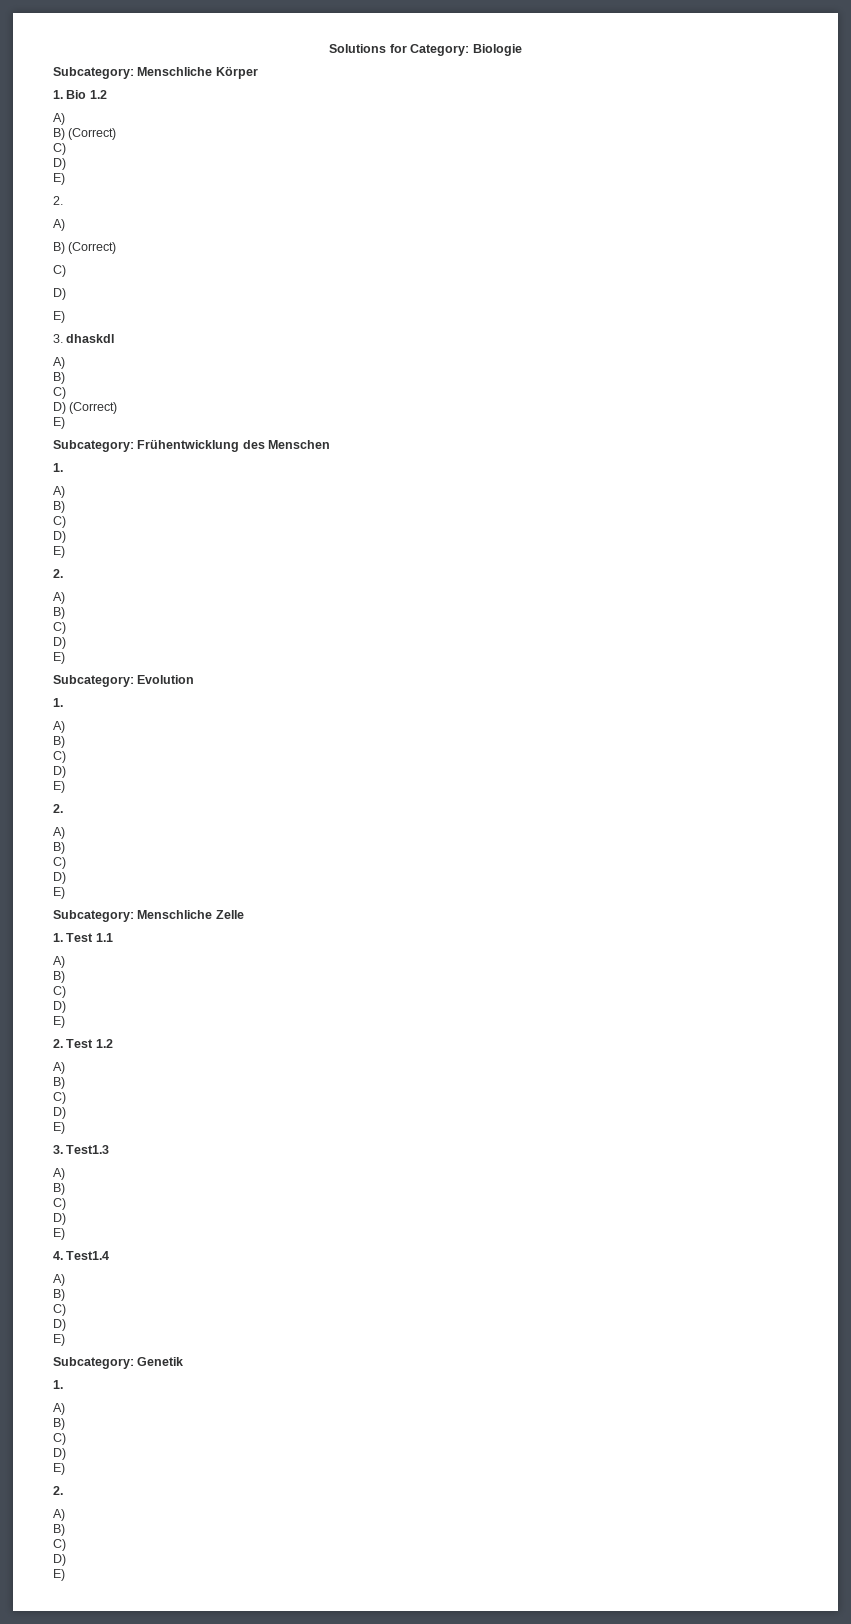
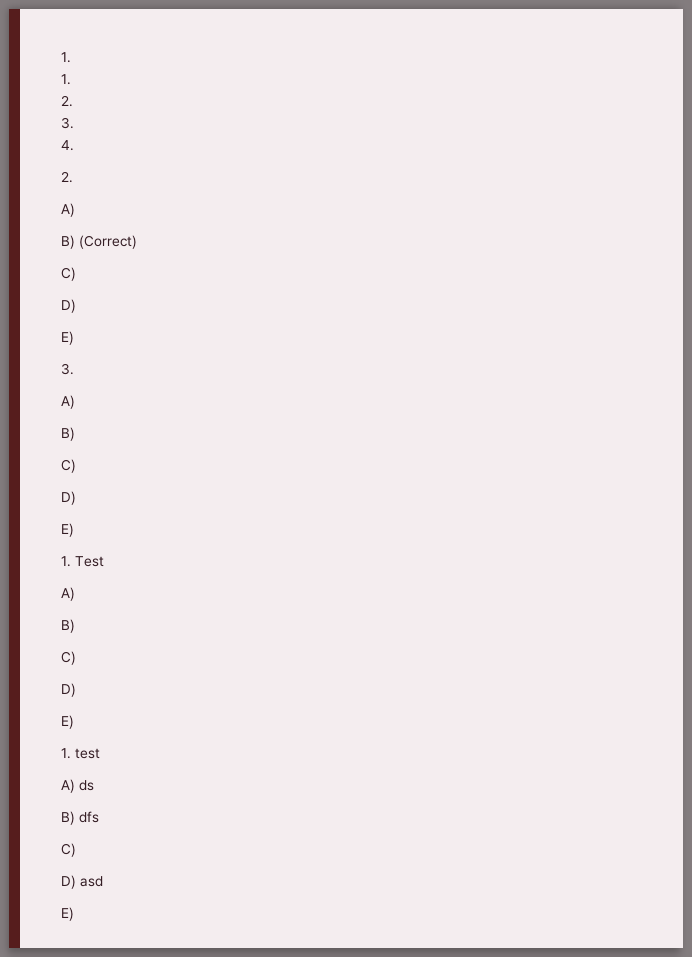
[329,44,522,56] [53,66,258,79] [53,90,107,99] [53,113,65,125] [53,128,117,140] [53,143,66,155] [53,158,66,170] [53,173,65,185] Solutions for Category: Biologie // Subcategory: Menschliche Körper // 1. Bio 1.2 // A) // B) (Correct) // C) // D) // E) -> [61,52,71,63] [61,74,71,85] [61,95,73,107] [61,117,74,129] [61,140,74,151] 1. // 1. // 2. // 3. // 4.
[66,334,115,343] [53,357,65,369] [53,372,65,384] [53,387,66,399] [53,402,118,414] [53,417,65,429] [53,439,331,452] [53,463,63,472] [53,486,65,498] [53,501,65,513] [53,516,66,528] [53,531,66,543] [53,546,65,558] [53,569,63,578] [53,592,65,604] [53,607,65,619] [53,622,66,634] [53,637,66,649] [53,652,65,664] [53,675,195,687] [53,698,63,707] [53,721,65,733] [53,736,65,748] [53,751,66,763] [53,766,66,778] [53,781,65,793] [53,804,63,813] [53,827,65,839] [53,842,65,854] [53,857,66,869] [53,872,66,884] [53,887,65,899] [53,910,244,922] [53,933,113,942] [53,956,65,968] [53,971,65,983] [53,986,66,998] [53,1001,66,1013] [53,1016,65,1028] [53,1039,113,1048] [53,1062,65,1074] [53,1077,65,1089] [53,1092,66,1104] [53,1107,66,1119] [53,1122,65,1134] [53,1145,110,1154] [53,1168,65,1180] [53,1183,65,1195] [53,1198,66,1210] [53,1213,66,1225] [53,1228,65,1240] [53,1251,110,1260] [53,1274,65,1286] [53,1289,65,1301] [53,1304,66,1316] [53,1319,66,1331] [53,1334,65,1346] [53,1357,184,1369] [53,1380,63,1389] [53,1403,65,1415] [53,1418,65,1430] [53,1433,66,1445] [53,1448,66,1460] [53,1463,65,1475] [53,1486,63,1495] [53,1509,65,1521] [53,1524,65,1536] [53,1539,66,1551] [53,1554,66,1566] [53,1569,65,1581] dhaskdl // A) // B) // C) // D) (Correct) // E) // Subcategory: Frühentwicklung des Menschen // 1. // A) // B) // C) // D) // E) // 2. // A) // B) // C) // D) // E) // Subcategory: Evolution // 1. // A) // B) // C) // D) // E) // 2. // A) // B) // C) // D) // E) // Subcategory: Menschliche Zelle // 1. Test 1.1 // A) // B) // C) // D) // E) // 2. Test 1.2 // A) // B) // C) // D) // E) // 3. Test1.3 // A) // B) // C) // D) // E) // 4. Test1.4 // A) // B) // C) // D) // E) // Subcategory: Genetik // 1. // A) // B) // C) // D) // E) // 2. // A) // B) // C) // D) // E) -> [61,395,75,409] [61,427,75,441] [61,459,76,473] [61,491,76,505] [61,523,74,537] [61,556,104,567] [61,587,75,601] [61,619,75,633] [61,651,76,665] [61,683,76,697] [61,715,74,729] [61,748,100,759] [61,779,94,793] [61,811,99,825] [61,843,76,857] [61,875,103,889] [61,907,74,921] // A) // B) // C) // D) // E) // 1. Test // A) // B) // C) // D) // E) // 1. test // A) ds // B) dfs // C) // D) asd // E)

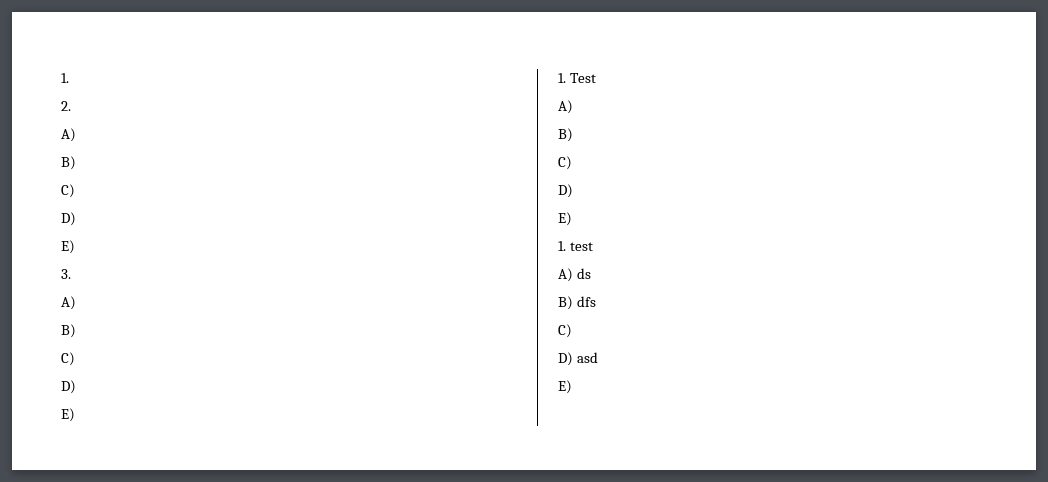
[61,52,71,63] [61,74,71,85] [61,95,73,107] [61,117,74,129] [61,140,74,151] 1. // 1. // 2. // 3. // 4. -> [61,73,69,83] 1.
[79,235,137,249] (Correct) -> (76, 163) none

